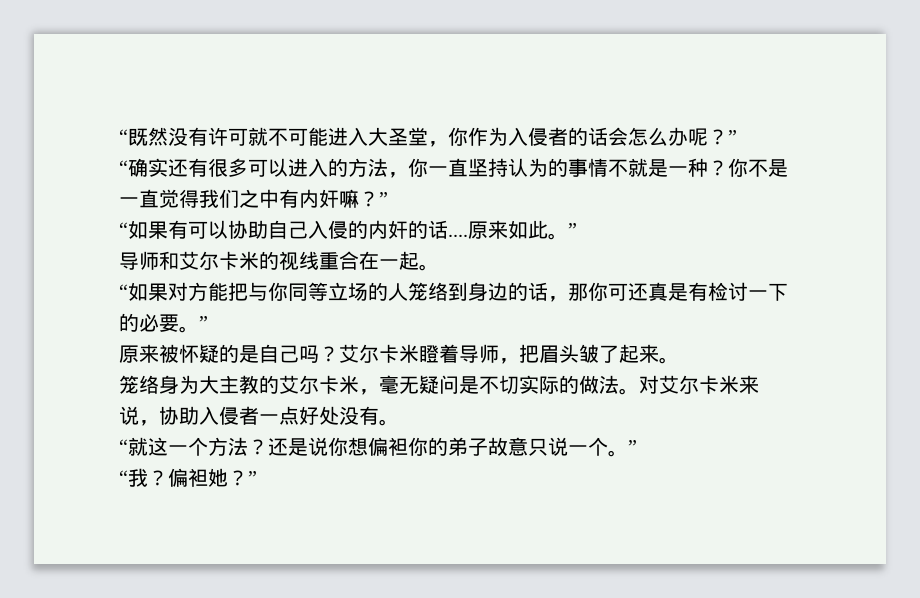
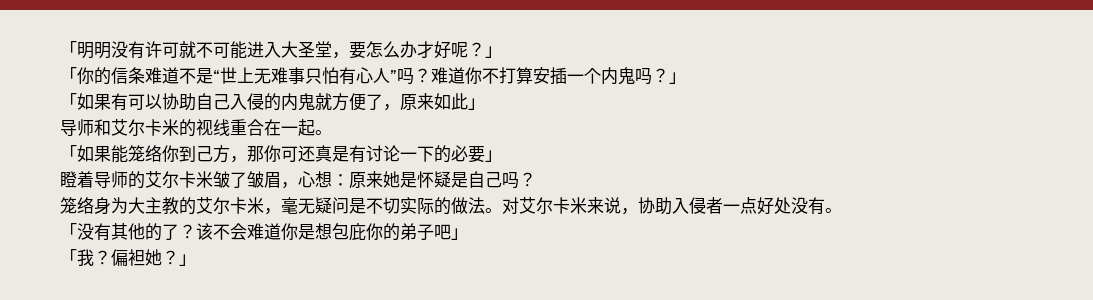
[119,127,168,146] “既然 -> [60,41,111,59] 「明明
[448,127,737,146] [119,158,788,178] [119,189,388,208] [119,222,128,237] 你作为入侵者的话会怎么办呢？” // “确实还有很多可以进入的方法，你一直坚持认为的事情不就是一种？你不是一直觉得我们之中有内奸嘛？” // “ -> [349,41,502,59] [60,67,686,85] [60,93,77,108] 要怎么办才好呢？」 // 「你的信条难道不是“世上无难事只怕有心人”吗？难道你不打算安插一个内鬼吗？」 // 「
[388,220,468,239] 奸的话.... -> [298,93,400,111] 鬼就方便了，
[548,223,577,240] 。” -> [468,98,485,110] 」
[119,282,548,301] “如果对方能把与你同等立场的人笼络到身边的话 -> [60,145,230,163] 「如果能笼络你到己方
[708,282,748,301] 检讨 -> [366,145,400,162] 讨论
[179,316,208,333] [119,344,679,364] 。” // 原来被怀疑的是自己吗？艾尔卡米瞪着导师，把眉头皱了起来。 -> [485,150,502,162] [60,171,536,189] 」 // 瞪着导师的艾尔卡米皱了皱眉，心想：原来她是怀疑是自己吗？
[119,437,637,457] [119,470,128,485] “就这一个方法？还是说你想偏袒你的弟子故意只说一个。” // “ -> [60,223,468,241] [60,249,77,264] 「没有其他的了？该不会难道你是想包庇你的弟子吧」 // 「
[248,471,257,485] ” -> [179,254,196,266] 」

